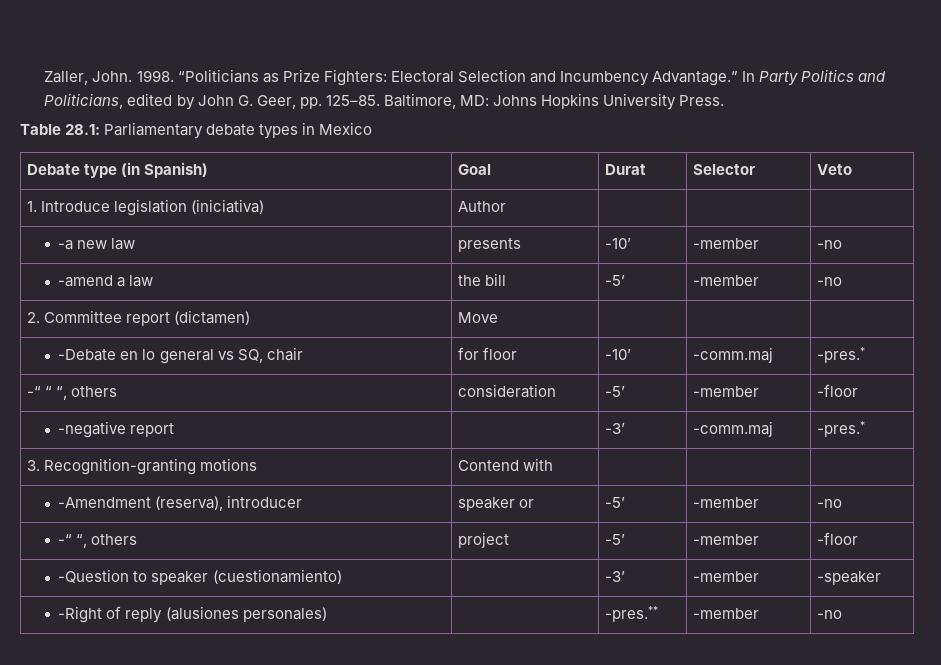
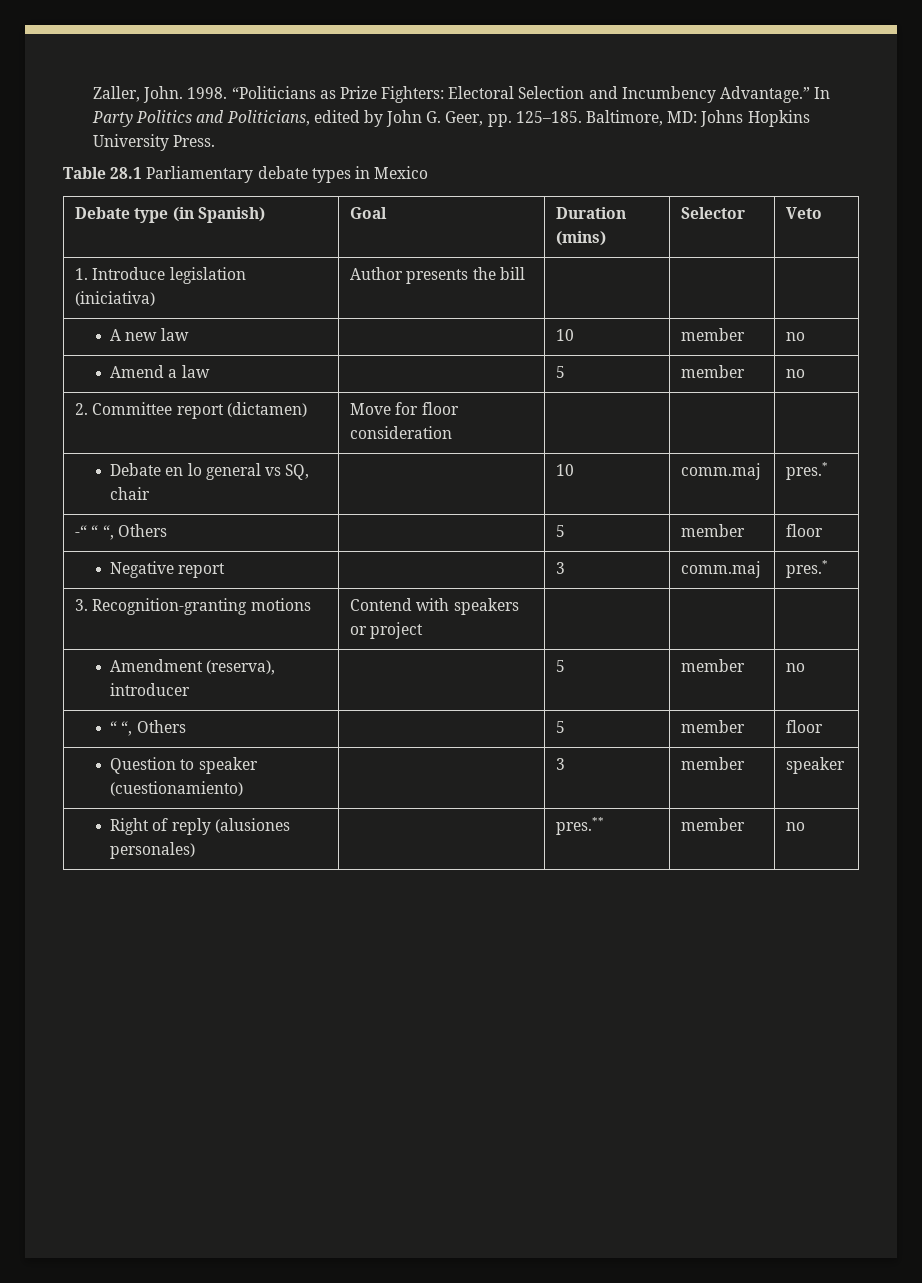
[325,95,380,106] 125–85. -> [515,111,582,123] 125–185.
[65,124,101,135] 28.1: -> [110,167,143,179] 28.1
[605,164,647,175] Durat -> [556,207,627,219] [556,231,607,246] Duration (mins)
[58,238,136,250] [458,238,522,252] [605,238,632,249] [693,238,760,249] [817,240,843,249] [58,275,154,287] [458,273,507,286] [605,275,626,286] [693,275,760,286] [817,277,843,286] | | | // -a new law | presents | -10’ | -member | -no // -amend a law | the bill | -5’ | -member | -no -> [406,267,525,284] [110,328,189,341] [556,329,575,341] [681,328,746,341] [786,332,806,341] [110,365,210,378] [556,366,566,378] [681,365,746,378] [786,369,806,378] presents the bill | | | // A new law | | 10 | member | no // Amend a law | | 5 | member | no
[58,349,117,361] | | | // -Debate -> [395,402,459,415] [350,426,453,439] [110,463,162,476] for floor consideration | | | // Debate
[458,347,518,360] [605,349,632,360] [693,347,774,363] [817,347,866,363] [27,386,118,400] [458,384,557,398] [605,386,626,397] [693,386,760,397] [817,384,859,397] [58,421,175,438] [605,423,626,434] [693,421,774,437] [817,421,866,437] for floor | -10’ | -comm.maj | -pres.* // -“ “ “, others | consideration | -5’ | -member | -floor // -negative report | | -3’ | -comm.maj | -pres.* -> [556,464,575,476] [681,463,762,480] [786,462,829,480] [75,524,167,540] [556,525,566,537] [681,524,746,537] [786,524,824,537] [110,561,226,578] [556,562,566,574] [681,561,762,578] [786,560,829,578] | 10 | comm.maj | pres.* // -“ “ “, Others | | 5 | member | floor // Negative report | | 3 | comm.maj | pres.*
[58,495,303,511] [458,497,535,511] [605,497,626,508] [693,497,760,508] [817,499,843,508] [58,534,138,548] [458,532,510,548] [605,534,626,545] [693,534,760,545] [817,532,859,545] [58,569,130,583] | | | // -Amendment (reserva), introducer | speaker or | -5’ | -member | -no // -“ “, others | project | -5’ | -member | -floor // -Question -> [453,598,519,615] [350,622,424,639] [110,659,276,675] [110,683,191,696] [556,660,566,672] [681,659,746,672] [786,663,806,672] [110,720,186,736] [556,721,566,733] [681,720,746,733] [786,720,824,733] [110,757,177,774] speakers or project | | | // Amendment (reserva), introducer | | 5 | member | no // “ “, Others | | 5 | member | floor // Question
[605,571,626,582] [693,571,760,582] [817,571,882,585] [58,606,103,623] -3’ | -member | -speaker // -Right -> [556,758,566,770] [681,757,746,770] [786,757,846,774] [110,818,150,835] 3 | member | speaker // Right
[605,606,659,622] [693,608,760,619] [817,610,843,619] -pres.** | -member | -no -> [556,817,605,835] [681,818,746,831] [786,822,806,831] pres.** | member | no

